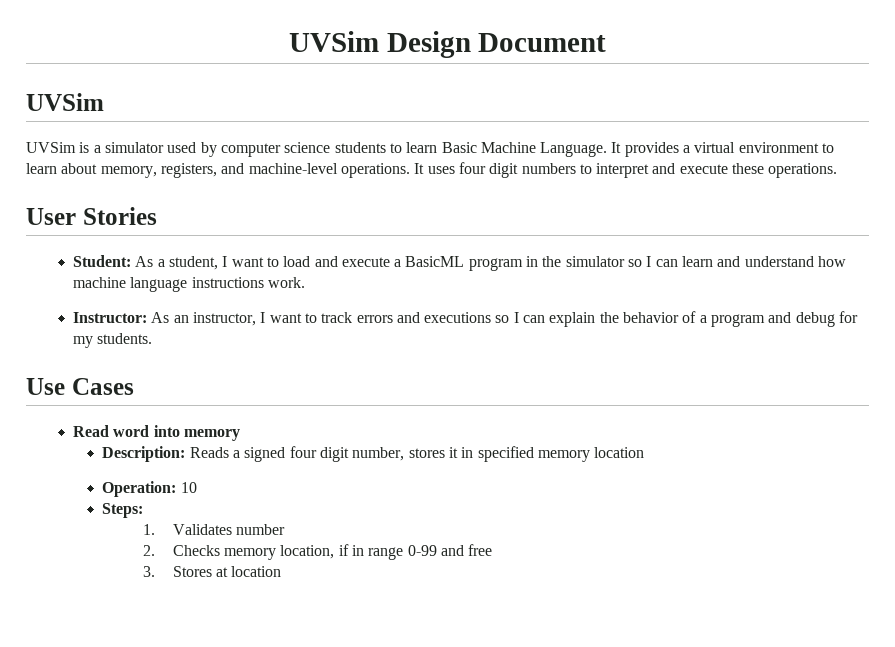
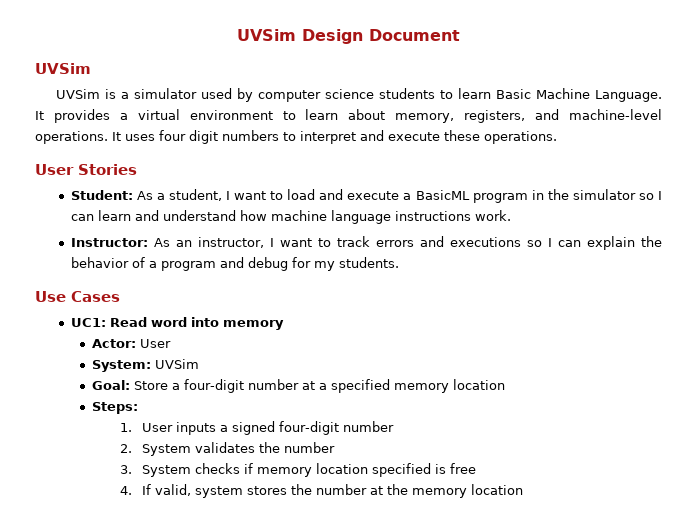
(134, 386) none -> [70,318,106,327] UC1:
[102,446,474,462] Description: Reads a signed four digit number, stores it in -> [92,339,172,348] [92,359,200,372] [92,379,328,393] Actor: User // System: UVSim // Goal: Store a four-digit number at a
[102,481,197,497] // Operation: 10 -> (506, 384) none
[172,524,286,535] [143,544,493,560] [143,566,229,577] Validates number // 2. Checks memory location, if in range 0-99 and free // 3. Stores at -> [141,421,394,435] [120,442,335,456] [120,463,476,477] [120,484,467,498] User inputs a signed four-digit number // 2. System validates the number // 3. System checks if memory location specified is free // 4. If valid, system stores the number at the memory

